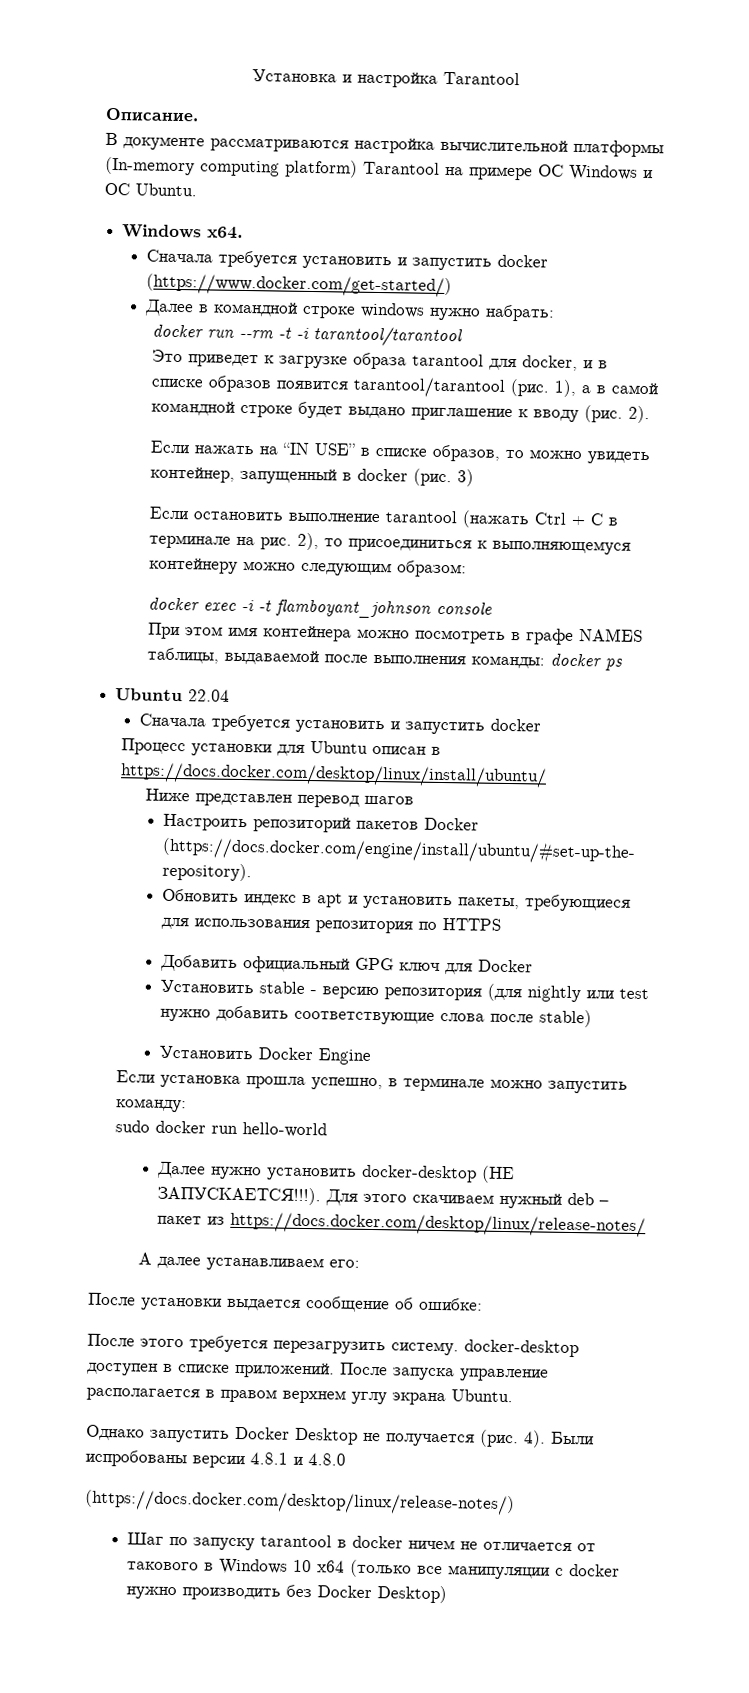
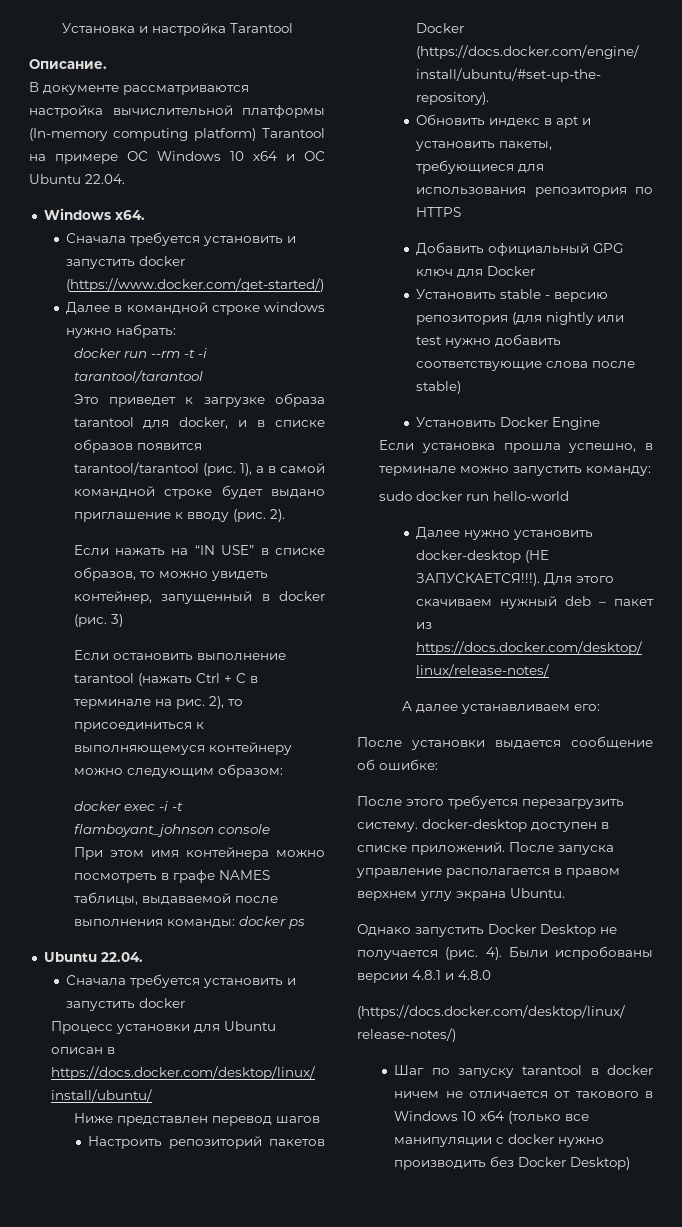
[643,169,653,179] [104,182,197,197] и ОС Ubuntu. -> [230,151,325,161] [29,174,125,184] 10 x64 и ОС Ubuntu 22.04.
[188,689,231,702] 22.04 -> [100,952,143,962] 22.04.

